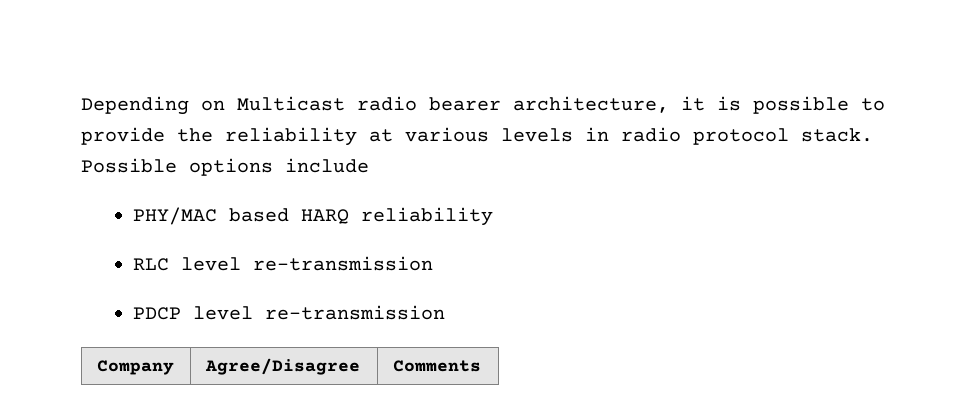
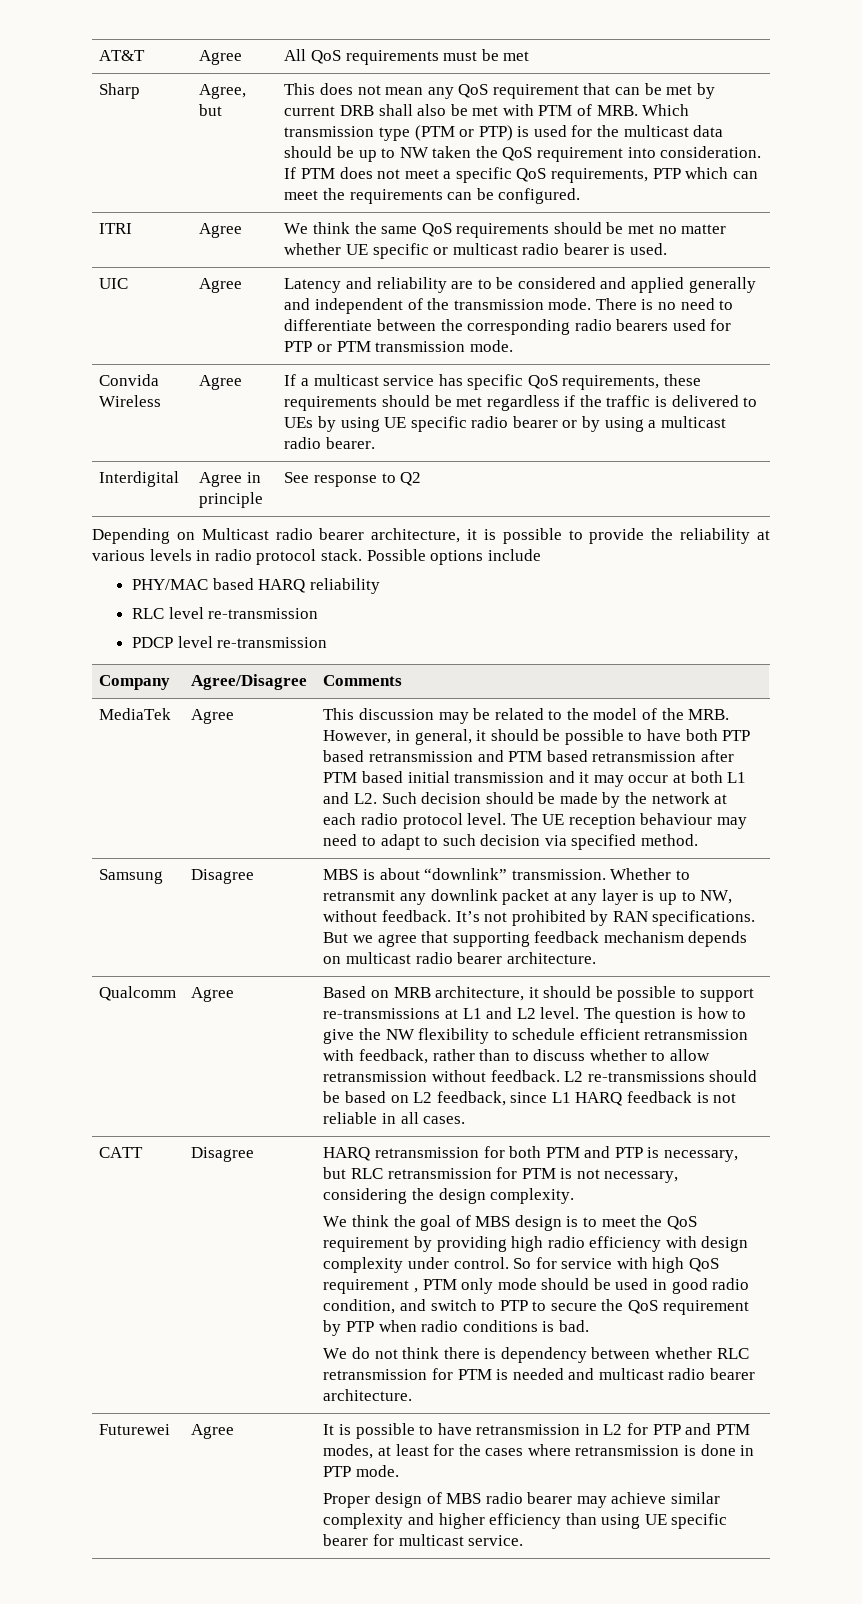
(81, 105) none -> [99,50,146,61] [199,50,243,65] [284,49,530,65] [99,83,141,99] [199,84,247,99] [199,104,223,116] [284,83,715,99] [284,104,690,116] [284,125,724,141] [284,146,762,162] [284,167,758,183] [284,188,581,204] [99,223,133,234] [199,223,243,238] [284,222,727,238] [284,243,668,259] [99,278,129,289] [199,278,243,293] [284,277,756,293] [284,298,734,314] [284,319,732,335] [284,340,513,352] [99,374,160,386] [99,395,162,407] [199,375,243,390] [284,374,702,390] [284,395,758,411] [284,416,726,432] [284,437,375,449] [99,471,180,487] [199,472,261,487] [199,492,264,508] [284,472,422,487] AT&T | Agree | All QoS requirements must be met // Sharp | Agree, but | This does not mean any QoS requirement that can be met by current DRB shall also be met with PTM of MRB. Which transmission type (PTM or PTP) is used for the multicast data should be up to NW taken the QoS requirement into consideration. If PTM does not meet a specific QoS requirements, PTP which can meet the requirements can be configured. // ITRI | Agree | We think the same QoS requirements should be met no matter whether UE specific or multicast radio bearer is used. // UIC | Agree | Latency and reliability are to be considered and applied generally and independent of the transmission mode. There is no need to differentiate between the corresponding radio bearers used for PTP or PTM transmission mode. // Convida Wireless | Agree | If a multicast service has specific QoS requirements, these requirements should be met regardless if the traffic is delivered to UEs by using UE specific radio bearer or by using a multicast radio bearer. // Interdigital | Agree in principle | See response to Q2 //
(481, 366) none -> [99,708,172,720] [191,709,235,724] [323,708,730,724] [323,729,751,745] [323,750,734,762] [323,771,747,787] [323,792,728,808] [323,813,748,829] [323,834,699,850] [99,869,164,884] [191,869,255,884] [323,868,690,880] [323,889,733,905] [323,910,756,926] [323,931,748,947] [323,952,596,964] [99,986,177,1001] [191,987,235,1002] [323,986,754,1002] [323,1007,747,1023] [323,1028,749,1044] [323,1049,711,1064] [323,1070,758,1082] [323,1091,737,1106] [323,1112,466,1124] [99,1147,144,1158] [191,1147,255,1162] [323,1146,739,1162] [323,1167,679,1183] [323,1188,575,1204] [323,1215,697,1231] [323,1236,749,1252] [323,1257,720,1273] [323,1278,750,1294] [323,1299,749,1315] [323,1320,589,1336] [323,1347,749,1363] [323,1368,756,1380] [323,1389,413,1401] [99,1424,171,1435] [191,1424,235,1439] [323,1423,750,1439] [323,1444,755,1459] [323,1465,399,1477] [323,1492,721,1508] [323,1513,728,1529] [323,1534,524,1546] // MediaTek | Agree | This discussion may be related to the model of the MRB. However, in general, it should be possible to have both PTP based retransmission and PTM based retransmission after PTM based initial transmission and it may occur at both L1 and L2. Such decision should be made by the network at each radio protocol level. The UE reception behaviour may need to adapt to such decision via specified method. // Samsung | Disagree | MBS is about “downlink” transmission. Whether to retransmit any downlink packet at any layer is up to NW, without feedback. It’s not prohibited by RAN specifications. But we agree that supporting feedback mechanism depends on multicast radio bearer architecture. // Qualcomm | Agree | Based on MRB architecture, it should be possible to support re-transmissions at L1 and L2 level. The question is how to give the NW flexibility to schedule efficient retransmission with feedback, rather than to discuss whether to allow retransmission without feedback. L2 re-transmissions should be based on L2 feedback, since L1 HARQ feedback is not reliable in all cases. // CATT | Disagree | HARQ retransmission for both PTM and PTP is necessary, but RLC retransmission for PTM is not necessary, considering the design complexity. // We think the goal of MBS design is to meet the QoS requirement by providing high radio efficiency with design complexity under control. So for service with high QoS requirement , PTM only mode should be used in good radio condition, and switch to PTP to secure the QoS requirement by PTP when radio conditions is bad. // We do not think there is dependency between whether RLC retransmission for PTM is needed and multicast radio bearer architecture. // Futurewei | Agree | It is possible to have retransmission in L2 for PTP and PTM modes, at least for the cases where retransmission is done in PTP mode. // Proper design of MBS radio bearer may achieve similar complexity and higher efficiency than using UE specific bearer for multicast service.

